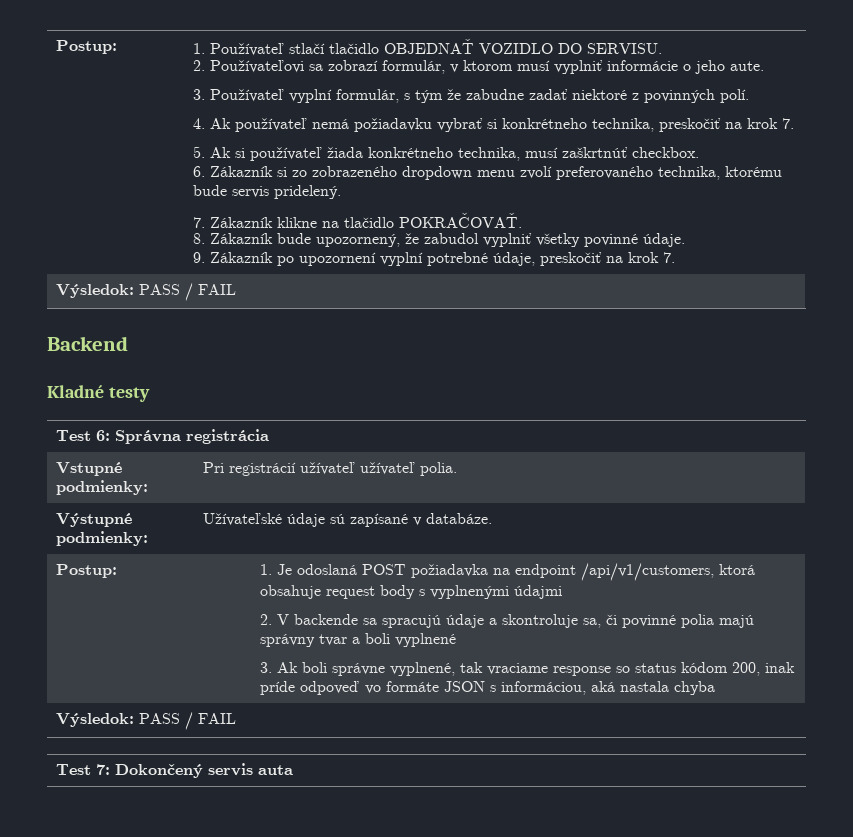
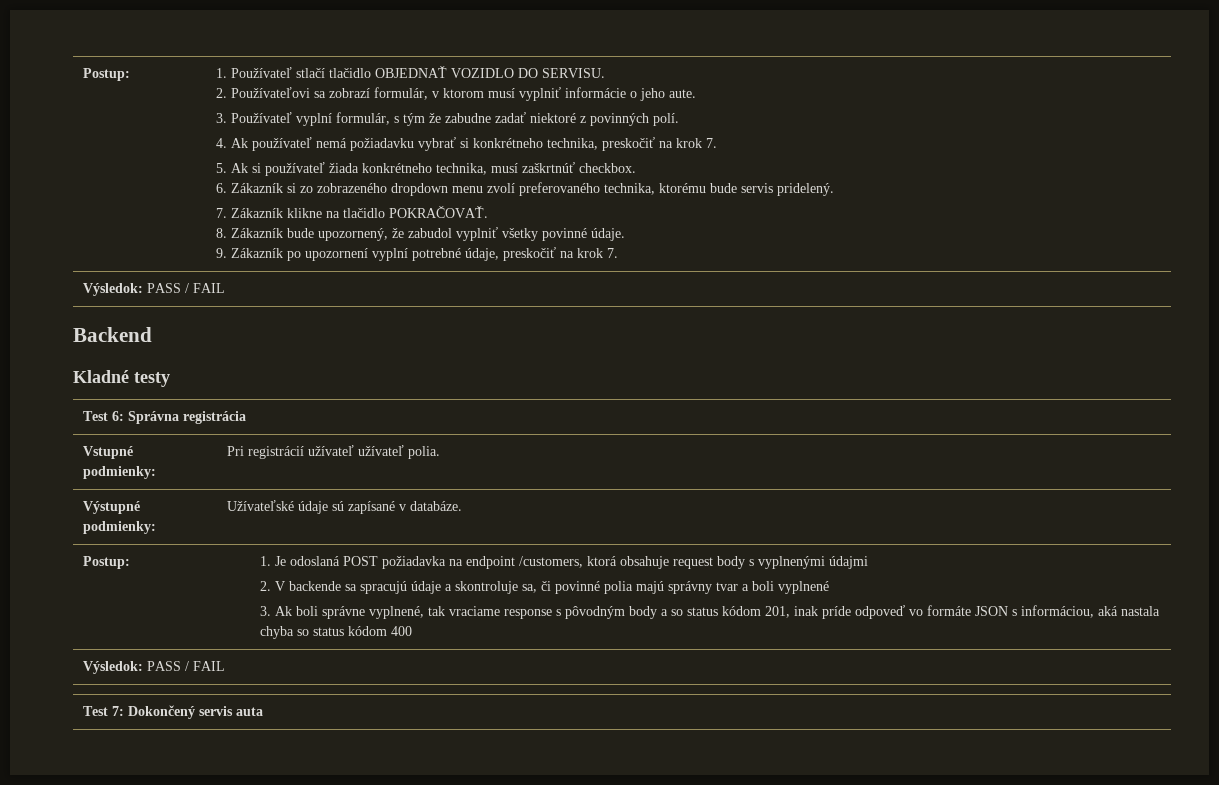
[581,563,715,581] /api/v1/customers, -> [519,556,584,568] /customers,
[616,662,761,676] so status kódom 200, -> [556,606,791,619] s pôvodným body a so status kódom 201,
(716, 688) none -> [297,626,413,636] so status kódom 400

